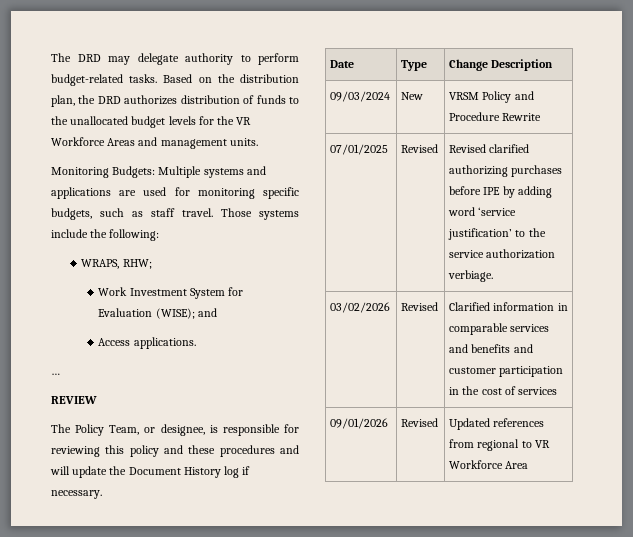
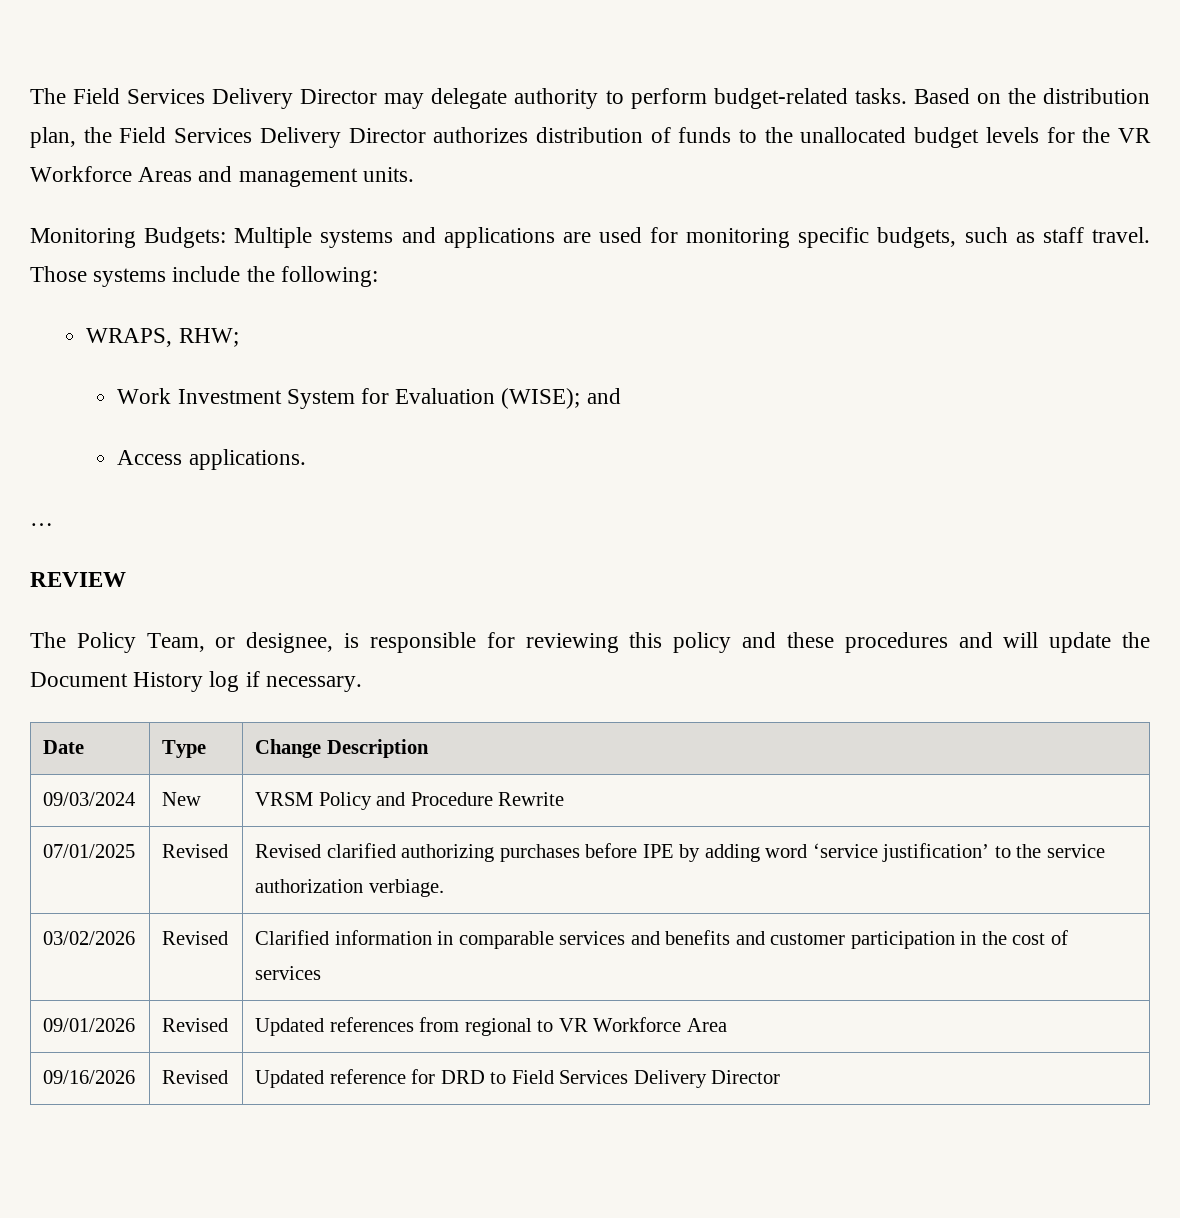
[51,53,101,62] The DRD -> [30,88,378,109] The Field Services Delivery Director
[97,96,121,104] DRD -> [119,127,426,148] Field Services Delivery Director
(529, 465) none -> [43,1070,136,1084] [162,1070,229,1084] [255,1069,781,1088] // 09/16/2026 | Revised | Updated reference for DRD to Field Services Delivery Director

